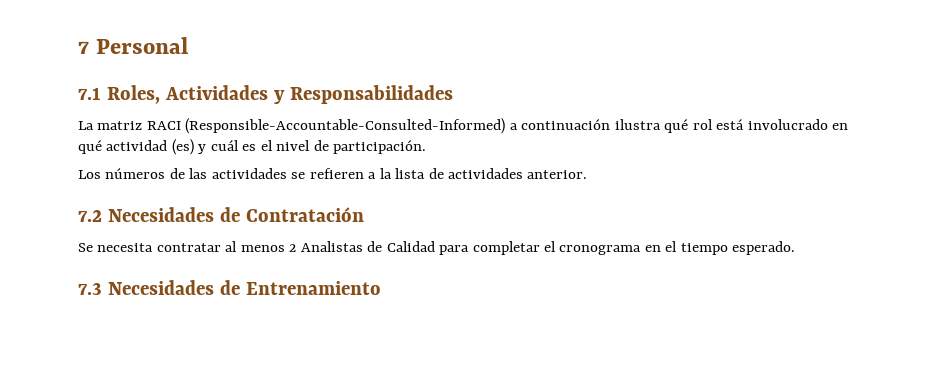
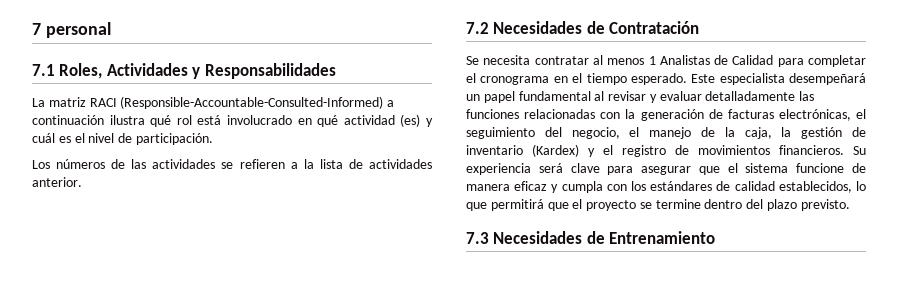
[96,37,189,54] Personal -> [45,22,111,38] personal
[289,244,297,252] 2 -> [648,56,656,65] 1
(796, 248) none -> [691,73,866,85] [466,91,815,103] [466,109,866,121] [466,127,866,139] [466,144,866,157] [466,163,866,175] [466,181,866,193] [466,199,850,211] Este especialista desempeñará un papel fundamental al revisar y evaluar detalladamente las funciones relacionadas con la generación de facturas electrónicas, el seguimiento del negocio, el manejo de la caja, la gestión de inventario (Kardex) y el registro de movimientos financieros. Su experiencia será clave para asegurar que el sistema funcione de manera eficaz y cumpla con los estándares de calidad establecidos, lo que permitirá que el proyecto se termine dentro del plazo previsto.

